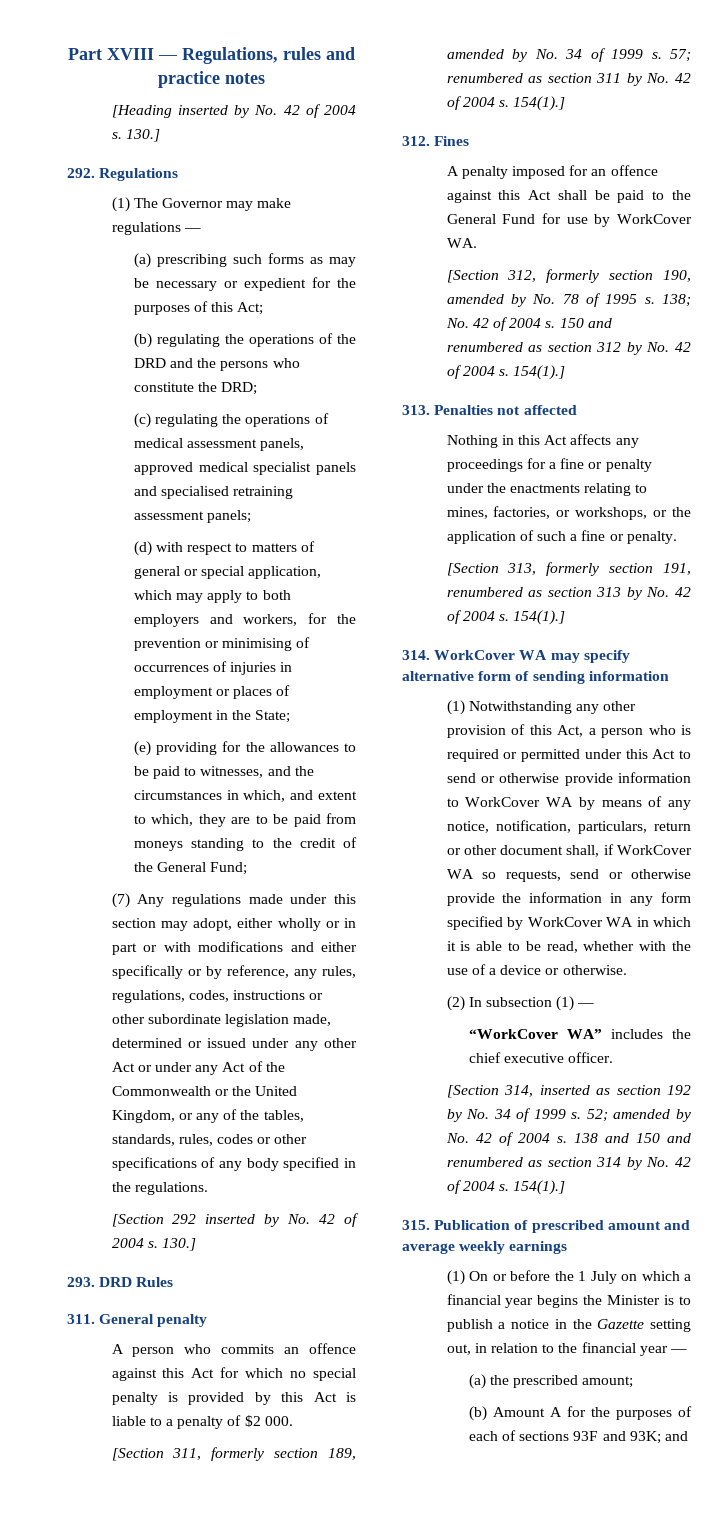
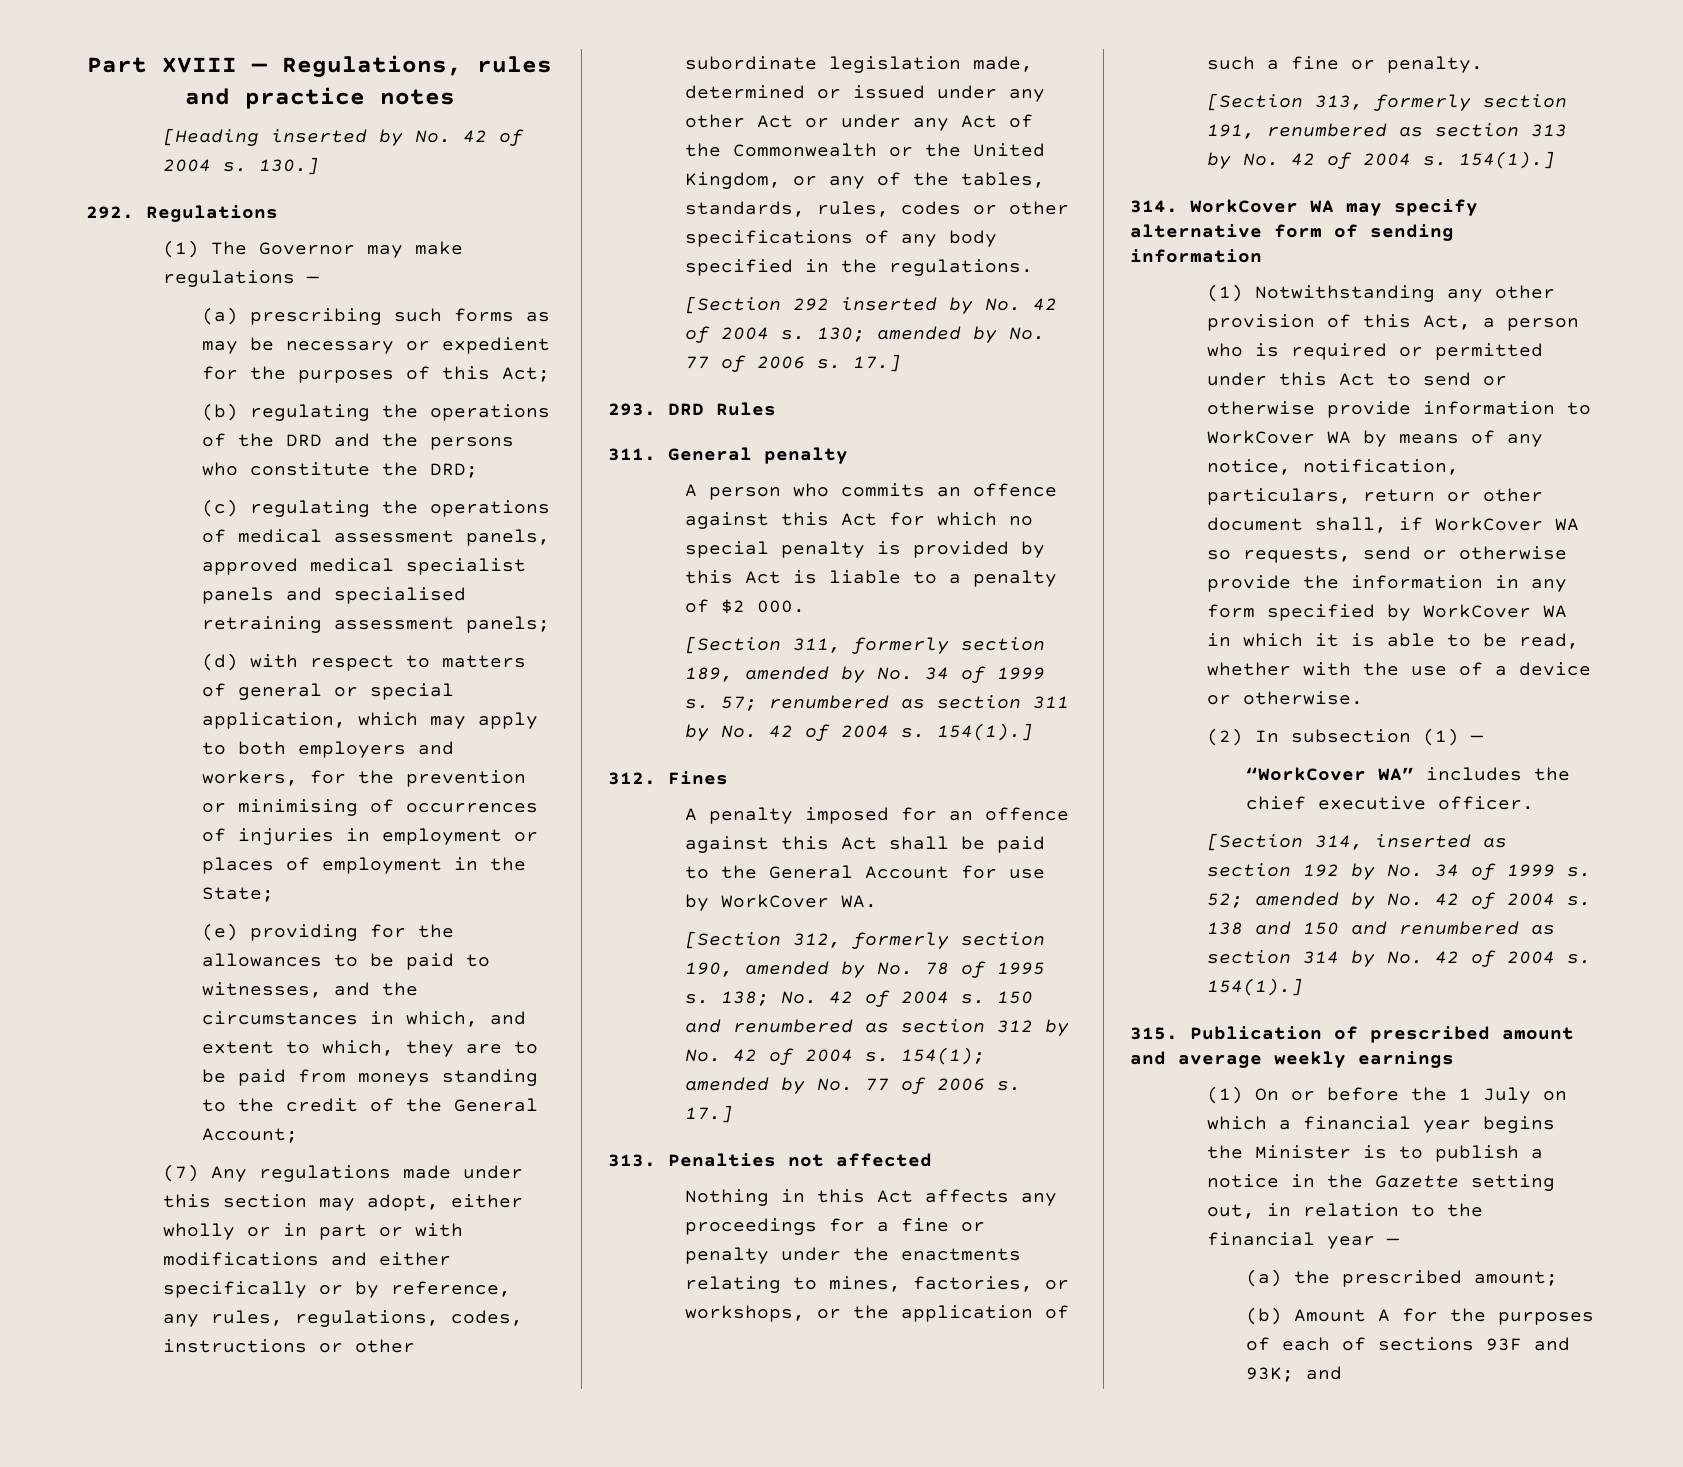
[210,862,248,875] Fund; -> [201,1128,298,1143] Account;
[161,1238,196,1251] 130.] -> [817,326,1046,343] [685,354,902,372] 130; amended by No. 77 of 2006 s. 17.]
[502,214,536,224] Fund -> [865,866,950,879] Account
[513,365,566,380] 154(1).] -> [901,1047,986,1065] [685,1077,1022,1094] [685,1105,734,1123] 154(1); amended by No. 77 of 2006 s. 17.]

